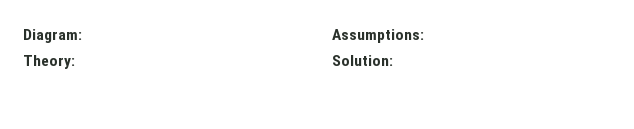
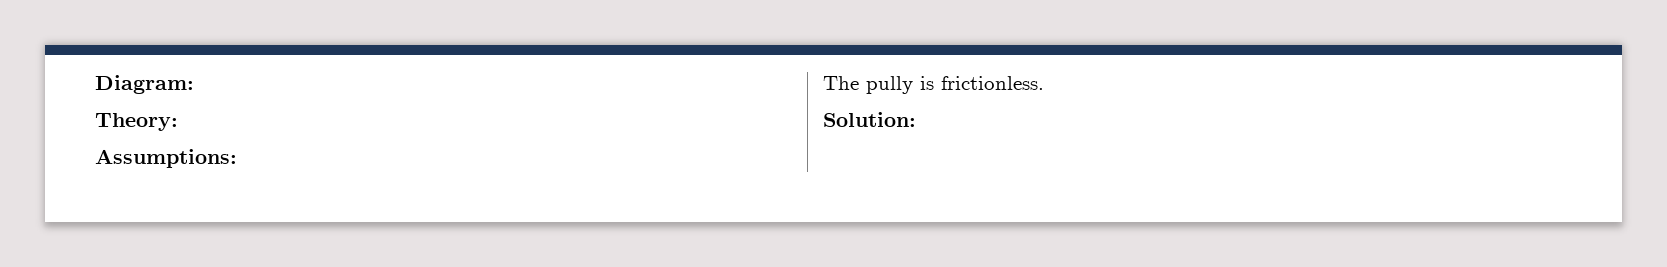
(424, 36) none -> [823,76,1044,94] // The pully is frictionless.

